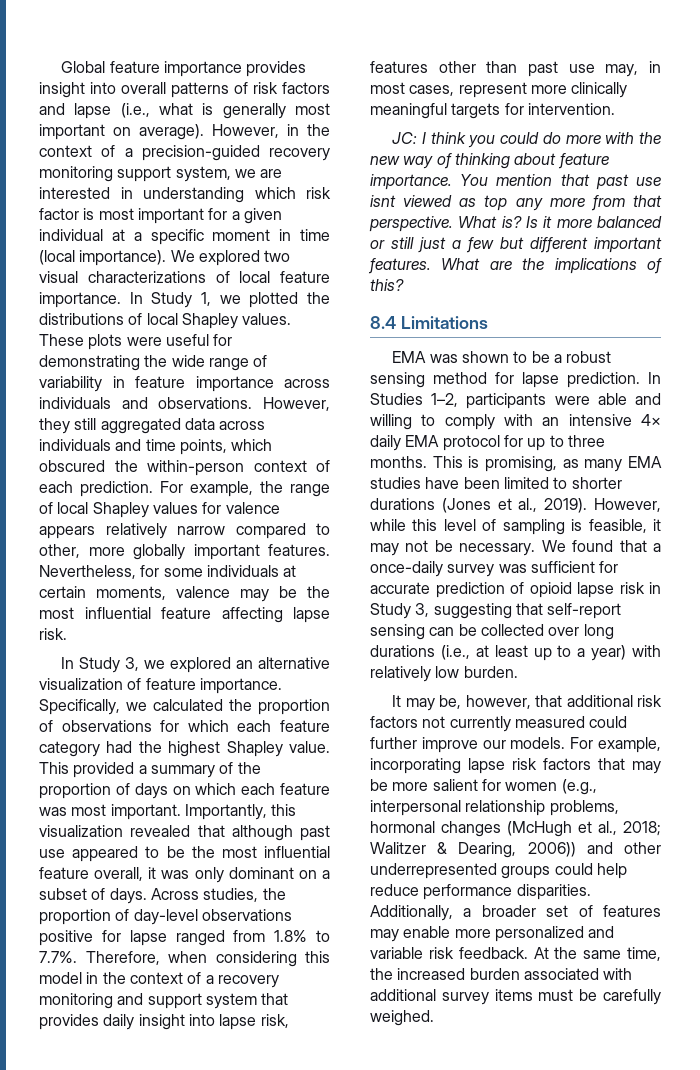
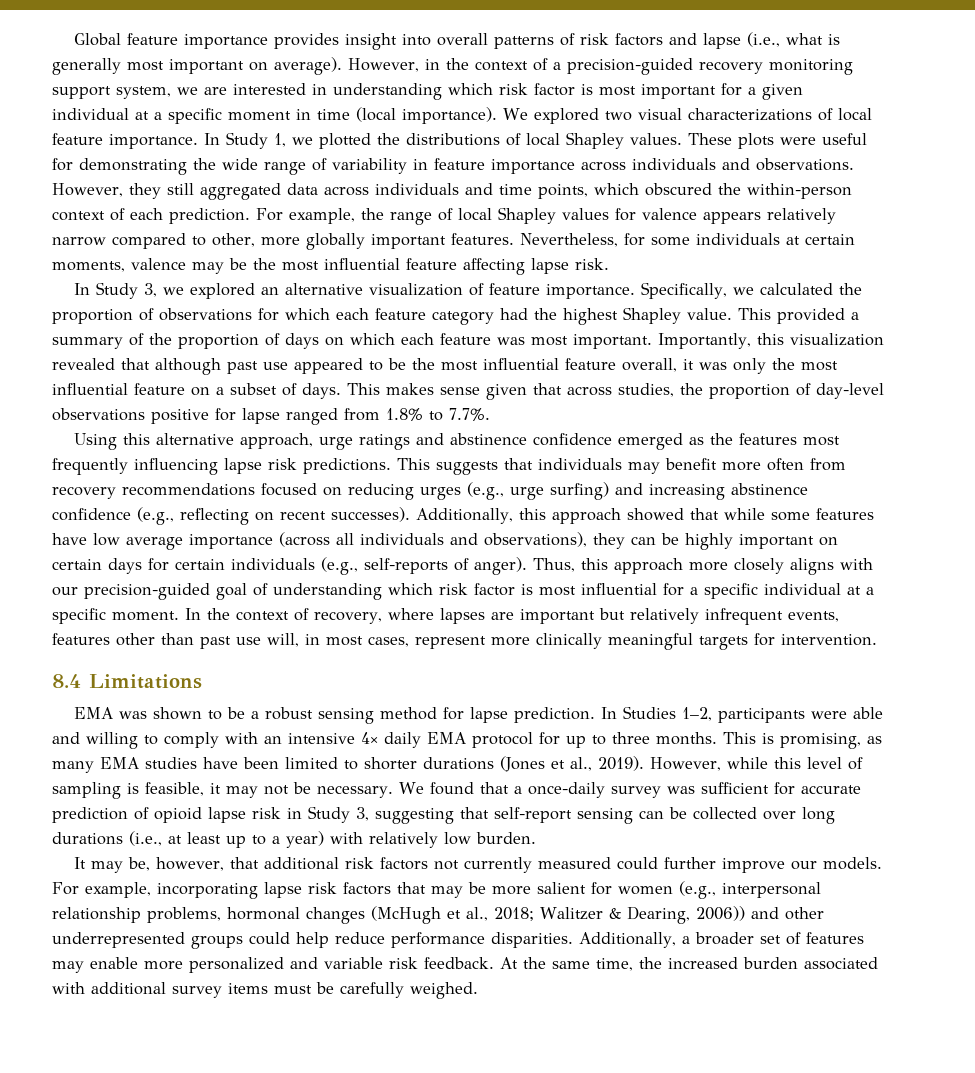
[228,867,294,879] dominant -> [772,358,838,371] [52,383,185,395] the most influential feature
[150,888,199,900] Across -> [347,383,612,400] This makes sense given that across
[85,951,330,967] [39,972,279,988] [39,993,289,1009] [39,1014,289,1030] Therefore, when considering this model in the context of a recovery monitoring and support system that provides daily insight into lapse risk, -> [73,433,840,450] [52,458,846,475] [52,482,808,500] [52,507,874,525] [52,532,838,550] [52,557,873,575] [52,583,874,600] [52,608,839,625] // Using this alternative approach, urge ratings and abstinence confidence emerged as the features most frequently influencing lapse risk predictions. This suggests that individuals may benefit more often from recovery recommendations focused on reducing urges (e.g., urge surfing) and increasing abstinence confidence (e.g., reflecting on recent successes). Additionally, this approach showed that while some features have low average importance (across all individuals and observations), they can be highly important on certain days for certain individuals (e.g., self-reports of anger). Thus, this approach more closely aligns with our precision-guided goal of understanding which risk factor is most influential for a specific individual at a specific moment. In the context of recovery, where lapses are important but relatively infrequent events,
[605,64,639,77] may, -> [267,633,299,647] will,
[392,132,661,148] [370,153,609,169] [370,174,661,190] [370,195,662,211] [369,216,662,232] [370,237,662,253] [368,258,662,274] [370,279,404,291] // JC: I think you could do more with the new way of thinking about feature importance. You mention that past use isnt viewed as top any more from that perspective. What is? Is it more balanced or still just a few but different important features. What are the implications of this? -> (877, 640) none

